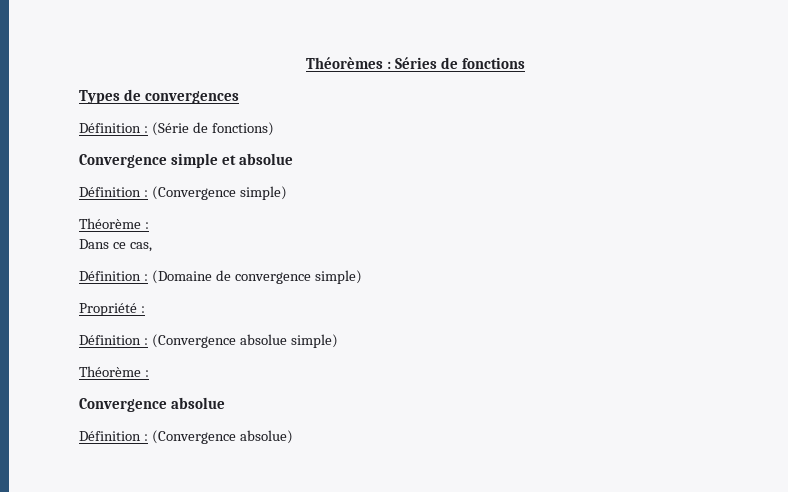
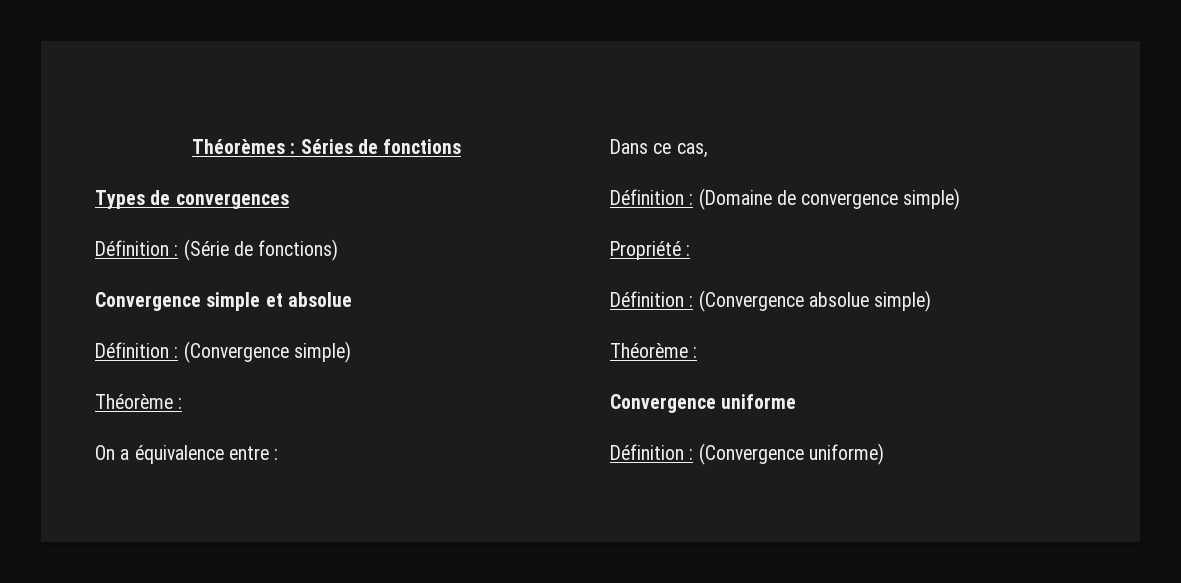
(149, 225) none -> [95,445,279,464] // On a équivalence entre :
[170,397,225,409] [79,430,293,444] absolue // Définition : (Convergence absolue) -> [721,394,797,409] [610,443,884,465] uniforme // Définition : (Convergence uniforme)

